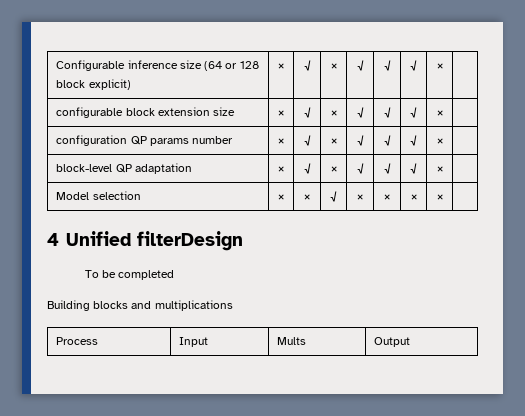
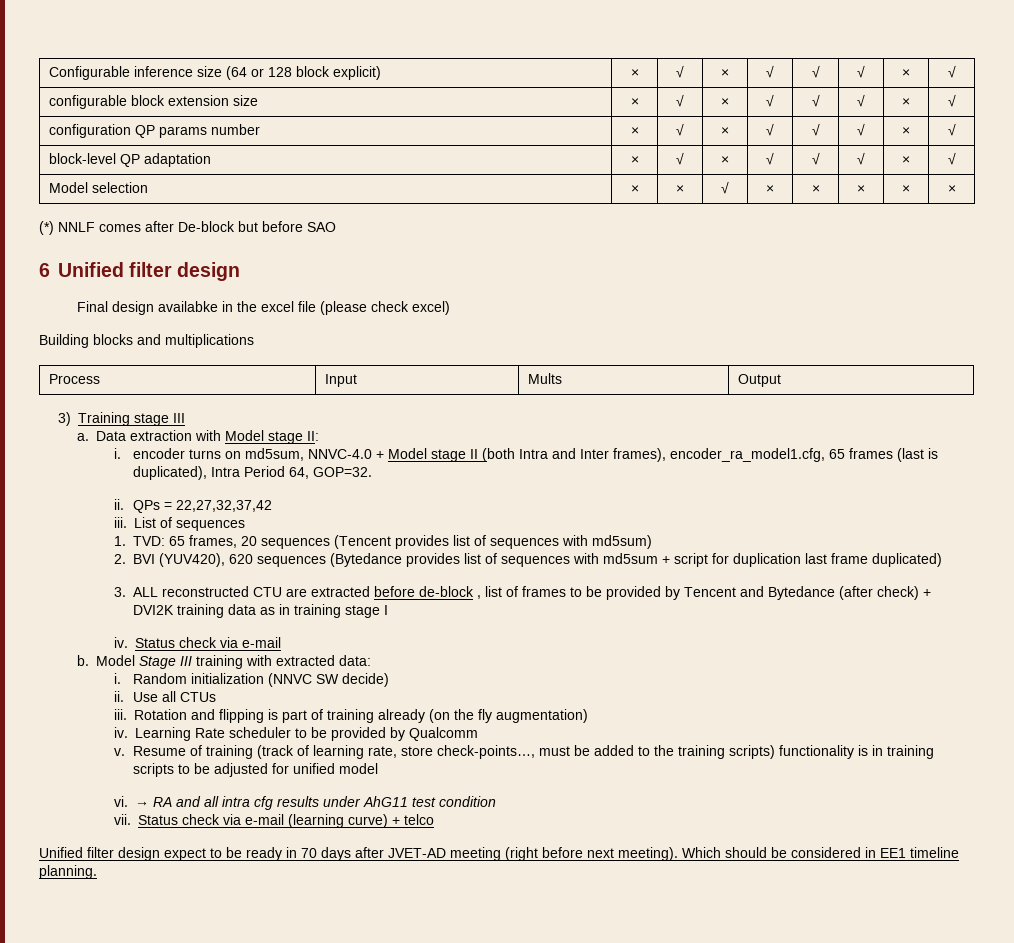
(443, 66) none -> [947,65,956,78] √
(443, 113) none -> [947,94,956,107] √
(443, 141) none -> [947,123,956,136] √
(443, 169) none -> [947,152,956,165] √
[47,231,243,251] [84,270,175,280] // 4 Unified filterDesign // To be completed -> [947,185,956,193] [39,221,336,235] [39,262,241,281] [76,301,450,315] × // (*) NNLF comes after De-block but before SAO // 6 Unified filter design // Final design availabke in the excel file (please check excel)
(411, 342) none -> [57,412,185,426] [76,430,319,444] [114,448,938,462] [132,466,372,480] [114,499,272,513] [114,517,246,531] [114,535,653,549] [114,553,943,567] [114,586,932,600] [133,604,389,618] [114,637,282,648] [76,655,371,669] [114,673,389,687] [114,691,216,702] [114,709,589,723] [114,727,479,741] [114,745,934,759] [132,763,378,777] [114,796,497,810] [114,814,435,828] [39,847,959,861] [39,865,97,879] // 3) Training stage III // a. Data extraction with Model stage II: // i. encoder turns on md5sum, NNVC-4.0 + Model stage II (both Intra and Inter frames), encoder_ra_model1.cfg, 65 frames (last is duplicated), Intra Period 64, GOP=32. // ii. QPs = 22,27,32,37,42 // iii. List of sequences // 1. TVD: 65 frames, 20 sequences (Tencent provides list of sequences with md5sum) // 2. BVI (YUV420), 620 sequences (Bytedance provides list of sequences with md5sum + script for duplication last frame duplicated) // 3. ALL reconstructed CTU are extracted before de-block , list of frames to be provided by Tencent and Bytedance (after check) + DVI2K training data as in training stage I // iv. Status check via e-mail // b. Model Stage III training with extracted data: // i. Random initialization (NNVC SW decide) // ii. Use all CTUs // iii. Rotation and flipping is part of training already (on the fly augmentation) // iv. Learning Rate scheduler to be provided by Qualcomm // v. Resume of training (track of learning rate, store check-points…, must be added to the training scripts) functionality is in training scripts to be adjusted for unified model // vi. → RA and all intra cfg results under AhG11 test condition // vii. Status check via e-mail (learning curve) + telco // Unified filter design expect to be ready in 70 days after JVET-AD meeting (right before next meeting). Which should be considered in EE1 timeline planning.

